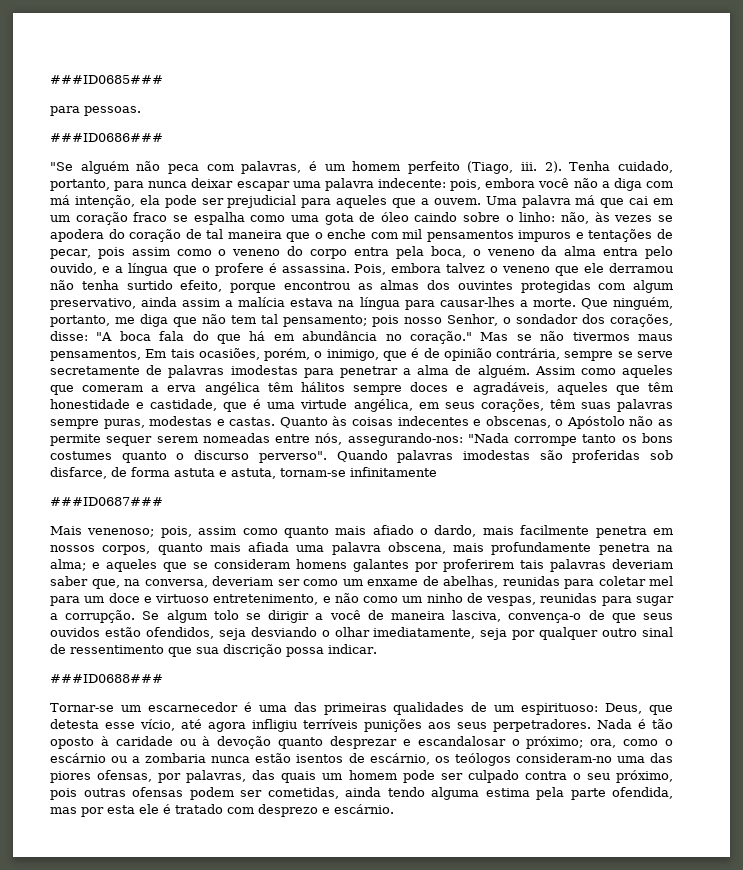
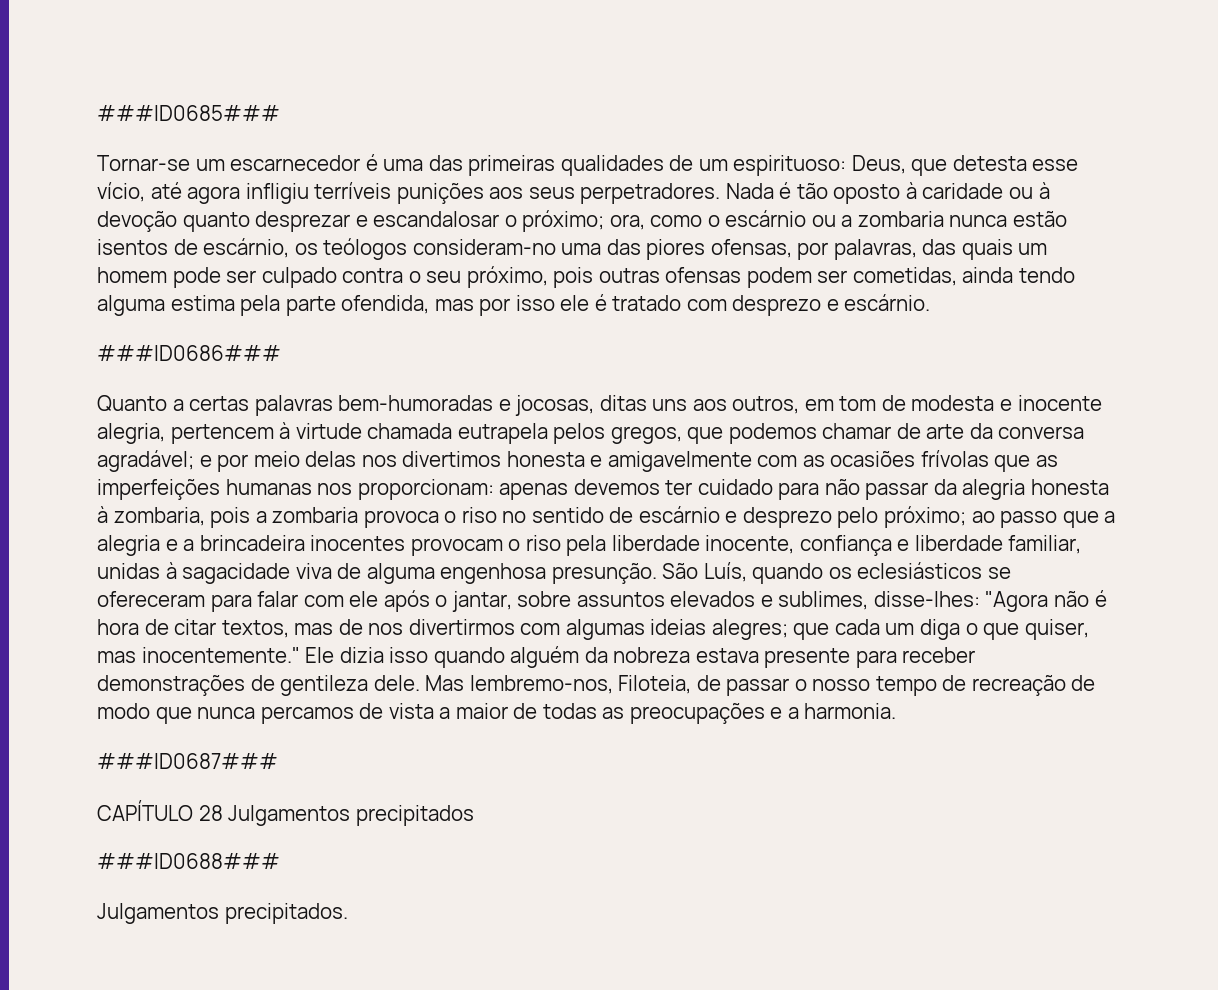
[50,106,141,116] [50,133,163,142] [50,161,674,174] [50,178,673,191] [50,195,673,208] [50,212,673,225] [50,229,673,242] [50,246,673,259] [50,263,673,276] [50,280,673,293] [50,297,674,310] [50,314,673,327] [50,331,673,344] [50,348,673,361] [50,365,673,378] [50,382,673,395] [50,399,674,412] [50,416,673,429] [50,433,673,446] [50,450,673,463] [50,467,437,479] [50,497,163,506] [50,525,673,538] [50,542,673,555] [50,559,673,572] [50,576,673,589] [50,593,674,606] [50,610,673,623] [50,627,673,640] [50,644,377,657] [50,674,163,683] // para pessoas. // ###ID0686### // "Se alguém não peca com palavras, é um homem perfeito (Tiago, iii. 2). Tenha cuidado, portanto, para nunca deixar escapar uma palavra indecente: pois, embora você não a diga com má intenção, ela pode ser prejudicial para aqueles que a ouvem. Uma palavra má que cai em um coração fraco se espalha como uma gota de óleo caindo sobre o linho: não, às vezes se apodera do coração de tal maneira que o enche com mil pensamentos impuros e tentações de pecar, pois assim como o veneno do corpo entra pela boca, o veneno da alma entra pelo ouvido, e a língua que o profere é assassina. Pois, embora talvez o veneno que ele derramou não tenha surtido efeito, porque encontrou as almas dos ouvintes protegidas com algum preservativo, ainda assim a malícia estava na língua para causar-lhes a morte. Que ninguém, portanto, me diga que não tem tal pensamento; pois nosso Senhor, o sondador dos corações, disse: "A boca fala do que há em abundância no coração." Mas se não tivermos maus pensamentos, Em tais ocasiões, porém, o inimigo, que é de opinião contrária, sempre se serve secretamente de palavras imodestas para penetrar a alma de alguém. Assim como aqueles que comeram a erva angélica têm hálitos sempre doces e agradáveis, aqueles que têm honestidade e castidade, que é uma virtude angélica, em seus corações, têm suas palavras sempre puras, modestas e castas. Quanto às coisas indecentes e obscenas, o Apóstolo não as permite sequer serem nomeadas entre nós, assegurando-nos: "Nada corrompe tanto os bons costumes quanto o discurso perverso". Quando palavras imodestas são proferidas sob disfarce, de forma astuta e astuta, tornam-se infinitamente // ###ID0687### // Mais venenoso; pois, assim como quanto mais afiado o dardo, mais facilmente penetra em nossos corpos, quanto mais afiada uma palavra obscena, mais profundamente penetra na alma; e aqueles que se consideram homens galantes por proferirem tais palavras deveriam saber que, na conversa, deveriam ser como um enxame de abelhas, reunidas para coletar mel para um doce e virtuoso entretenimento, e não como um ninho de vespas, reunidas para sugar a corrupção. Se algum tolo se dirigir a você de maneira lasciva, convença-o de que seus ouvidos estão ofendidos, seja desviando o olhar imediatamente, seja por qualquer outro sinal de ressentimento que sua discrição possa indicar. // ###ID0688### -> (280, 113) none
[107,805,135,814] esta -> [515,295,555,311] isso
(394, 809) none -> [97,345,281,361] [97,395,1102,416] [97,422,1085,444] [97,450,1059,472] [97,479,1109,500] [97,506,1116,528] [97,535,1082,556] [97,562,1011,584] [97,590,1107,612] [97,619,1089,640] [97,646,976,668] [97,675,1096,696] [97,703,897,724] [97,753,278,769] [97,800,474,826] [97,853,280,869] [97,903,348,924] // ###ID0686### // Quanto a certas palavras bem-humoradas e jocosas, ditas uns aos outros, em tom de modesta e inocente alegria, pertencem à virtude chamada eutrapela pelos gregos, que podemos chamar de arte da conversa agradável; e por meio delas nos divertimos honesta e amigavelmente com as ocasiões frívolas que as imperfeições humanas nos proporcionam: apenas devemos ter cuidado para não passar da alegria honesta à zombaria, pois a zombaria provoca o riso no sentido de escárnio e desprezo pelo próximo; ao passo que a alegria e a brincadeira inocentes provocam o riso pela liberdade inocente, confiança e liberdade familiar, unidas à sagacidade viva de alguma engenhosa presunção. São Luís, quando os eclesiásticos se ofereceram para falar com ele após o jantar, sobre assuntos elevados e sublimes, disse-lhes: "Agora não é hora de citar textos, mas de nos divertirmos com algumas ideias alegres; que cada um diga o que quiser, mas inocentemente." Ele dizia isso quando alguém da nobreza estava presente para receber demonstrações de gentileza dele. Mas lembremo-nos, Filoteia, de passar o nosso tempo de recreação de modo que nunca percamos de vista a maior de todas as preocupações e a harmonia. // ###ID0687### // CAPÍTULO 28 Julgamentos precipitados // ###ID0688### // Julgamentos precipitados.

